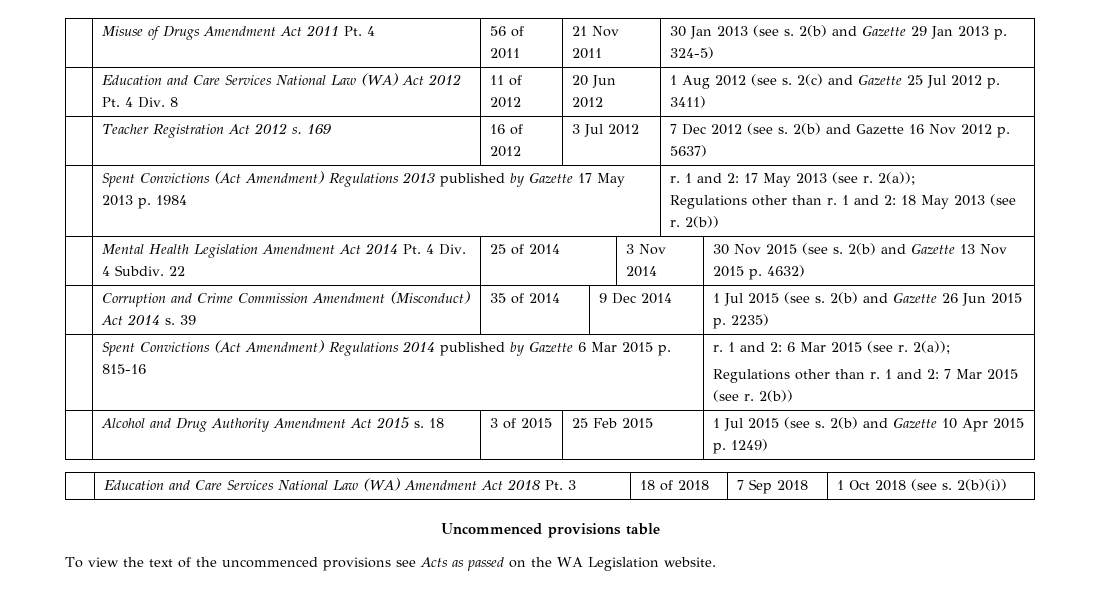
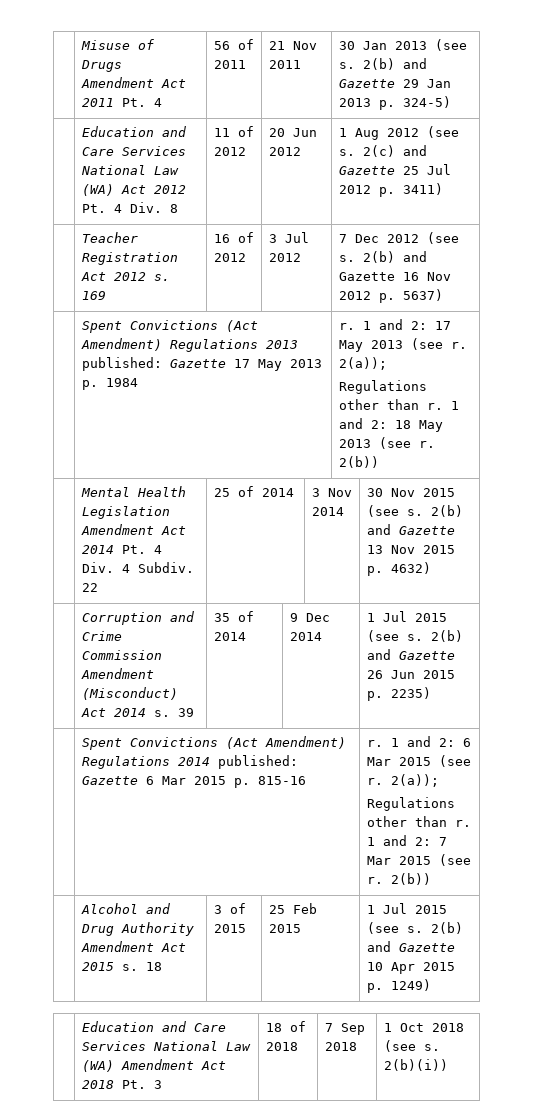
[439,173,524,187] published by -> [81,357,162,371] published:
[439,342,524,356] published by -> [217,755,298,769] published:
[441,523,660,538] [65,557,716,571] // Uncommenced provisions table // To view the text of the uncommenced provisions see Acts as passed on the WA Legislation website. -> (448, 1065) none

